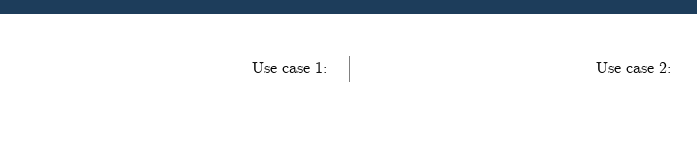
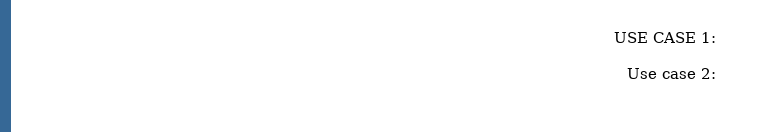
[252,62,310,73] Use case -> [614,32,696,43] USE CASE

